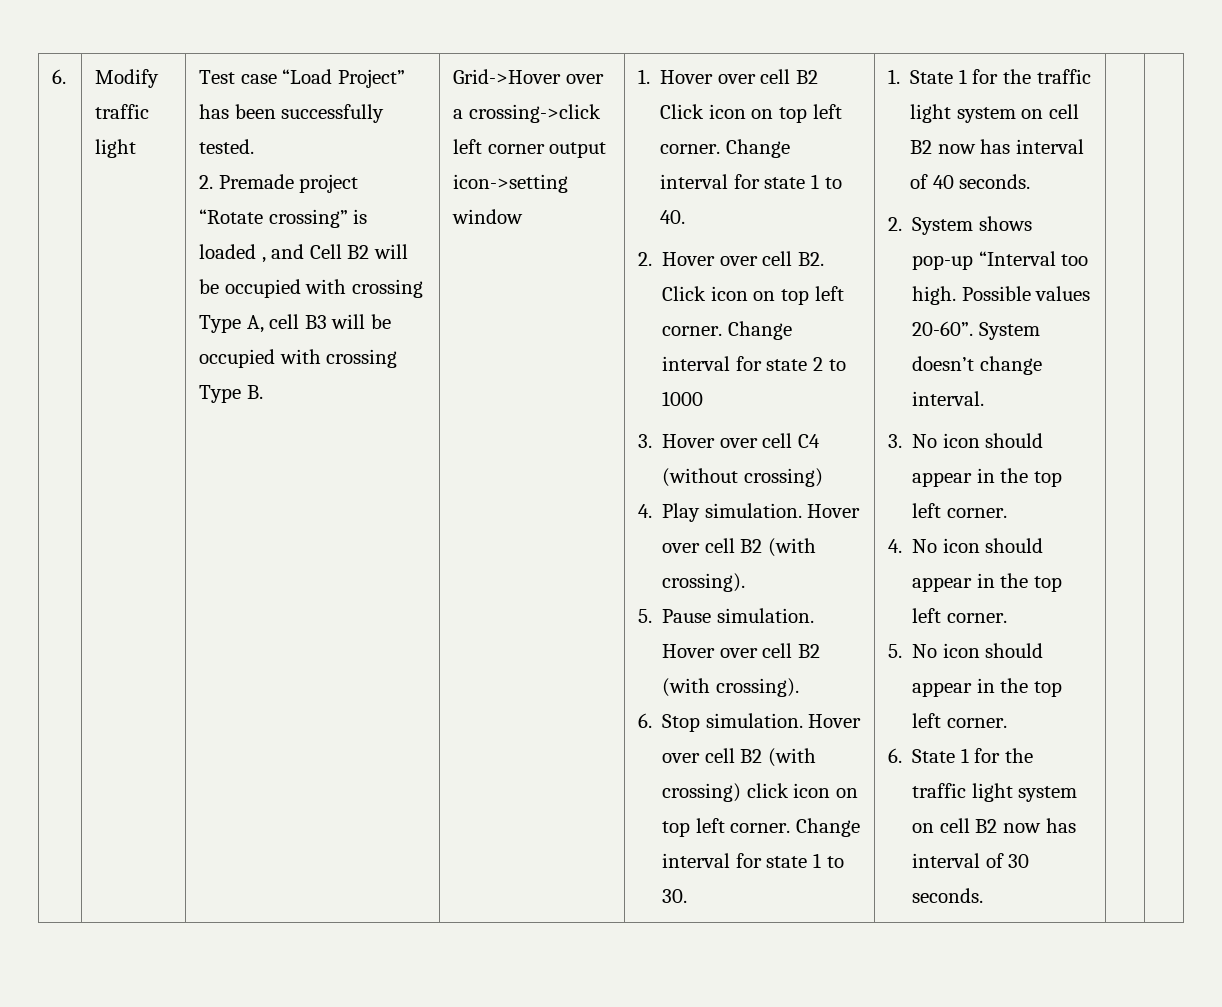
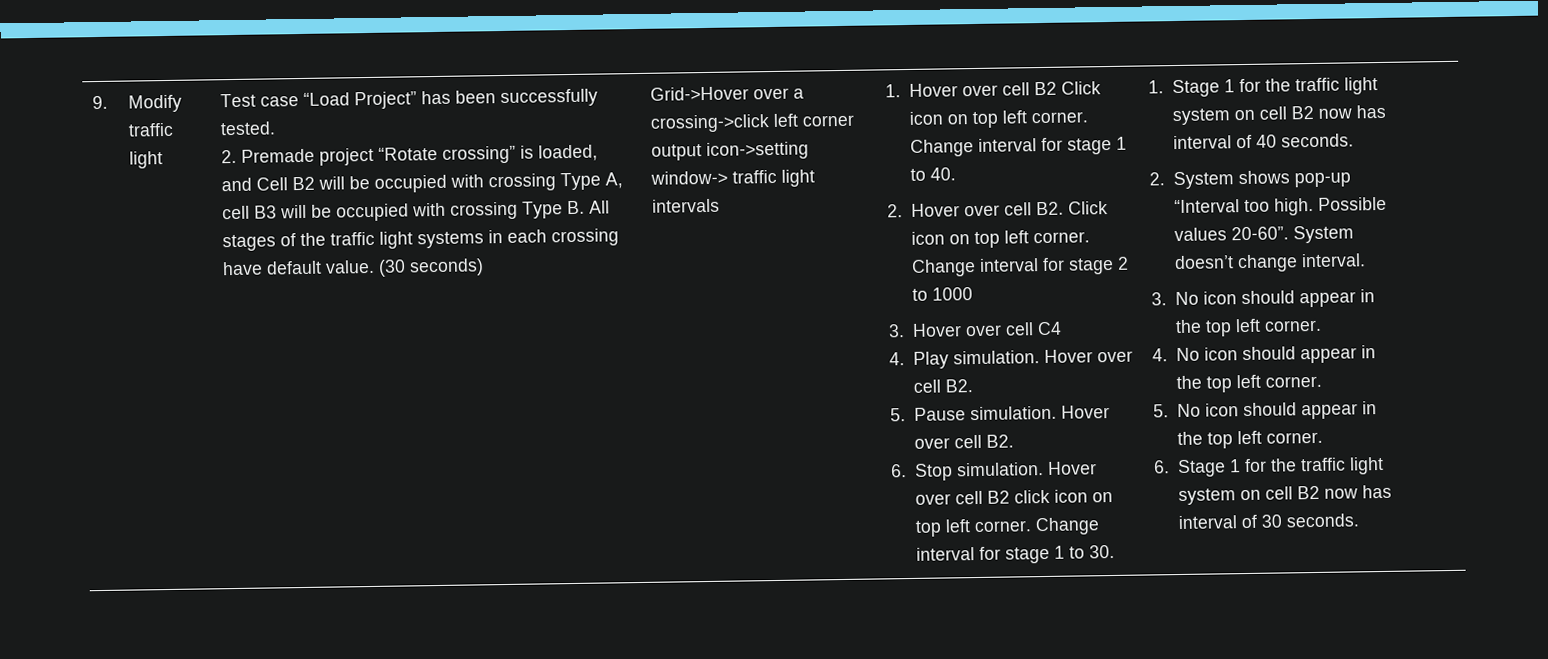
[52,69,67,84] 6. -> [92,95,109,110] 9.
[199,244,266,263] loaded , -> [538,144,599,162] loaded,
(263, 392) none -> [589,200,611,214] [222,228,620,252] [222,258,485,277] All stages of the traffic light systems in each crossing have default value. (30 seconds)
[452,209,524,224] window -> [650,169,816,187] [652,198,721,213] window-> traffic light intervals
[764,177,806,189] state -> [1067,137,1113,155] stage
[766,359,808,371] state -> [1068,257,1115,275] stage
[662,468,823,487] (without crossing) -> (1063, 328) none
[740,538,816,557] [662,573,746,592] B2 (with crossing). -> [945,379,974,393] B2.
[797,644,820,658] [662,678,799,697] B2 (with crossing). -> [986,434,1015,448] B2.
[767,748,816,767] [662,783,742,802] (with crossing) -> (1011, 497) none
[766,856,808,868] state -> [1005,546,1051,564] stage
[910,70,954,84] State -> [1172,79,1221,98] Stage
[912,749,956,763] State -> [1177,459,1227,478] Stage

